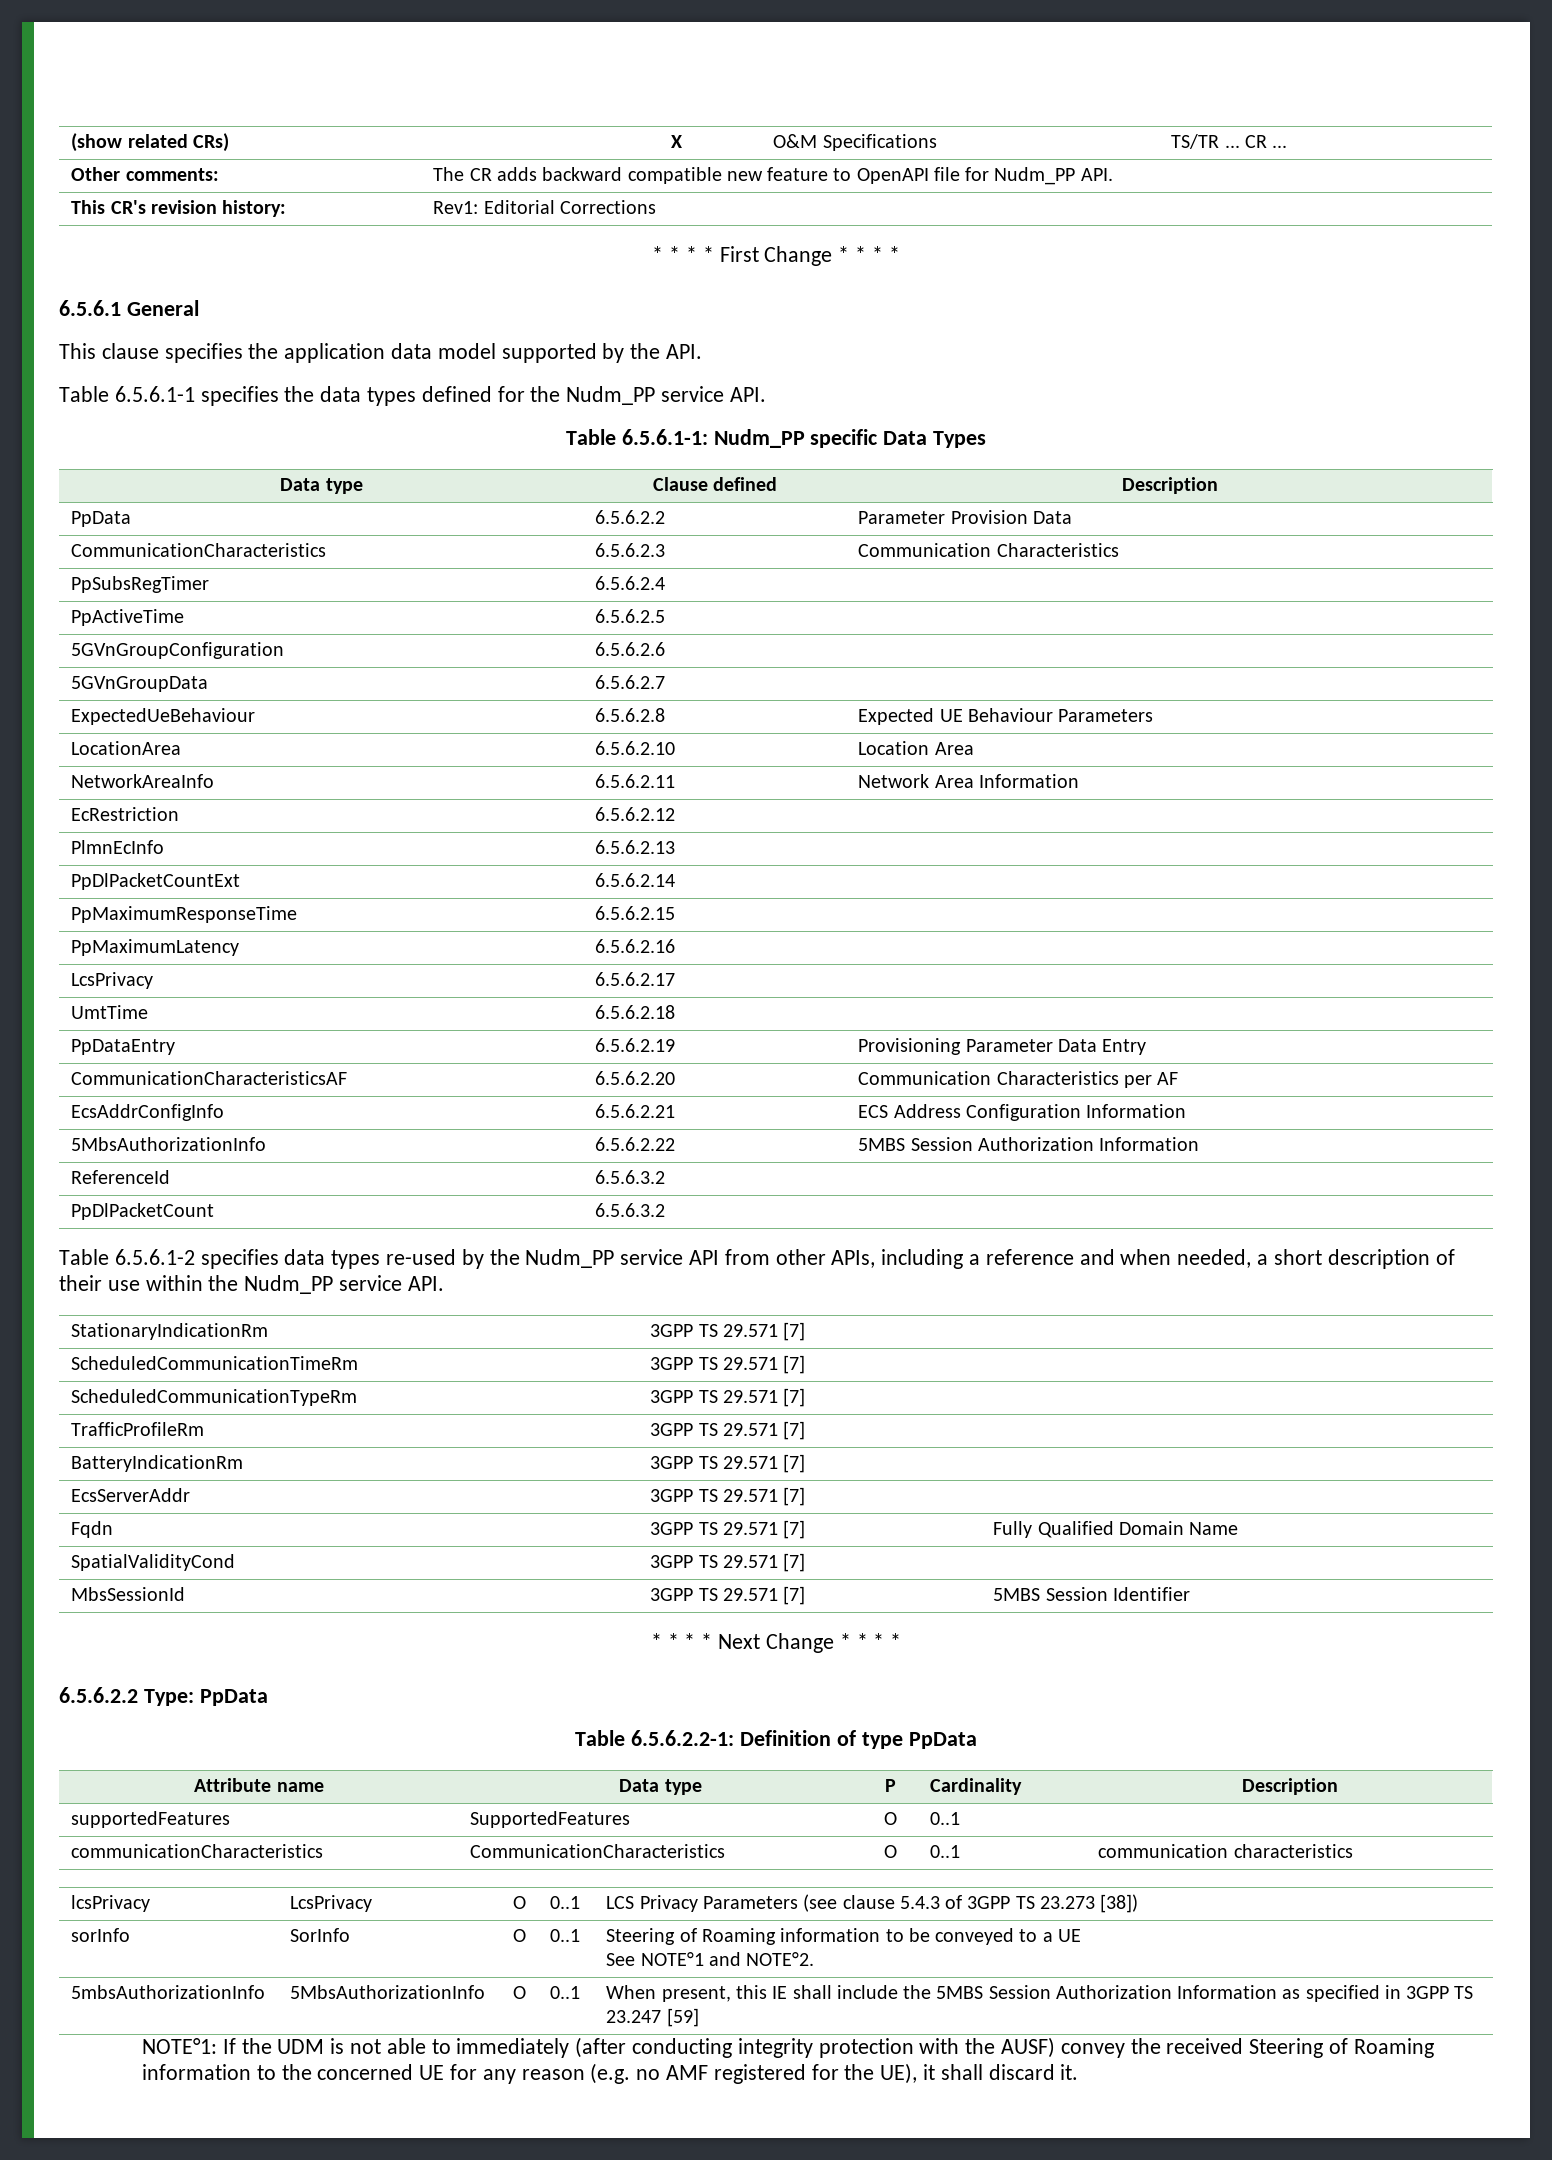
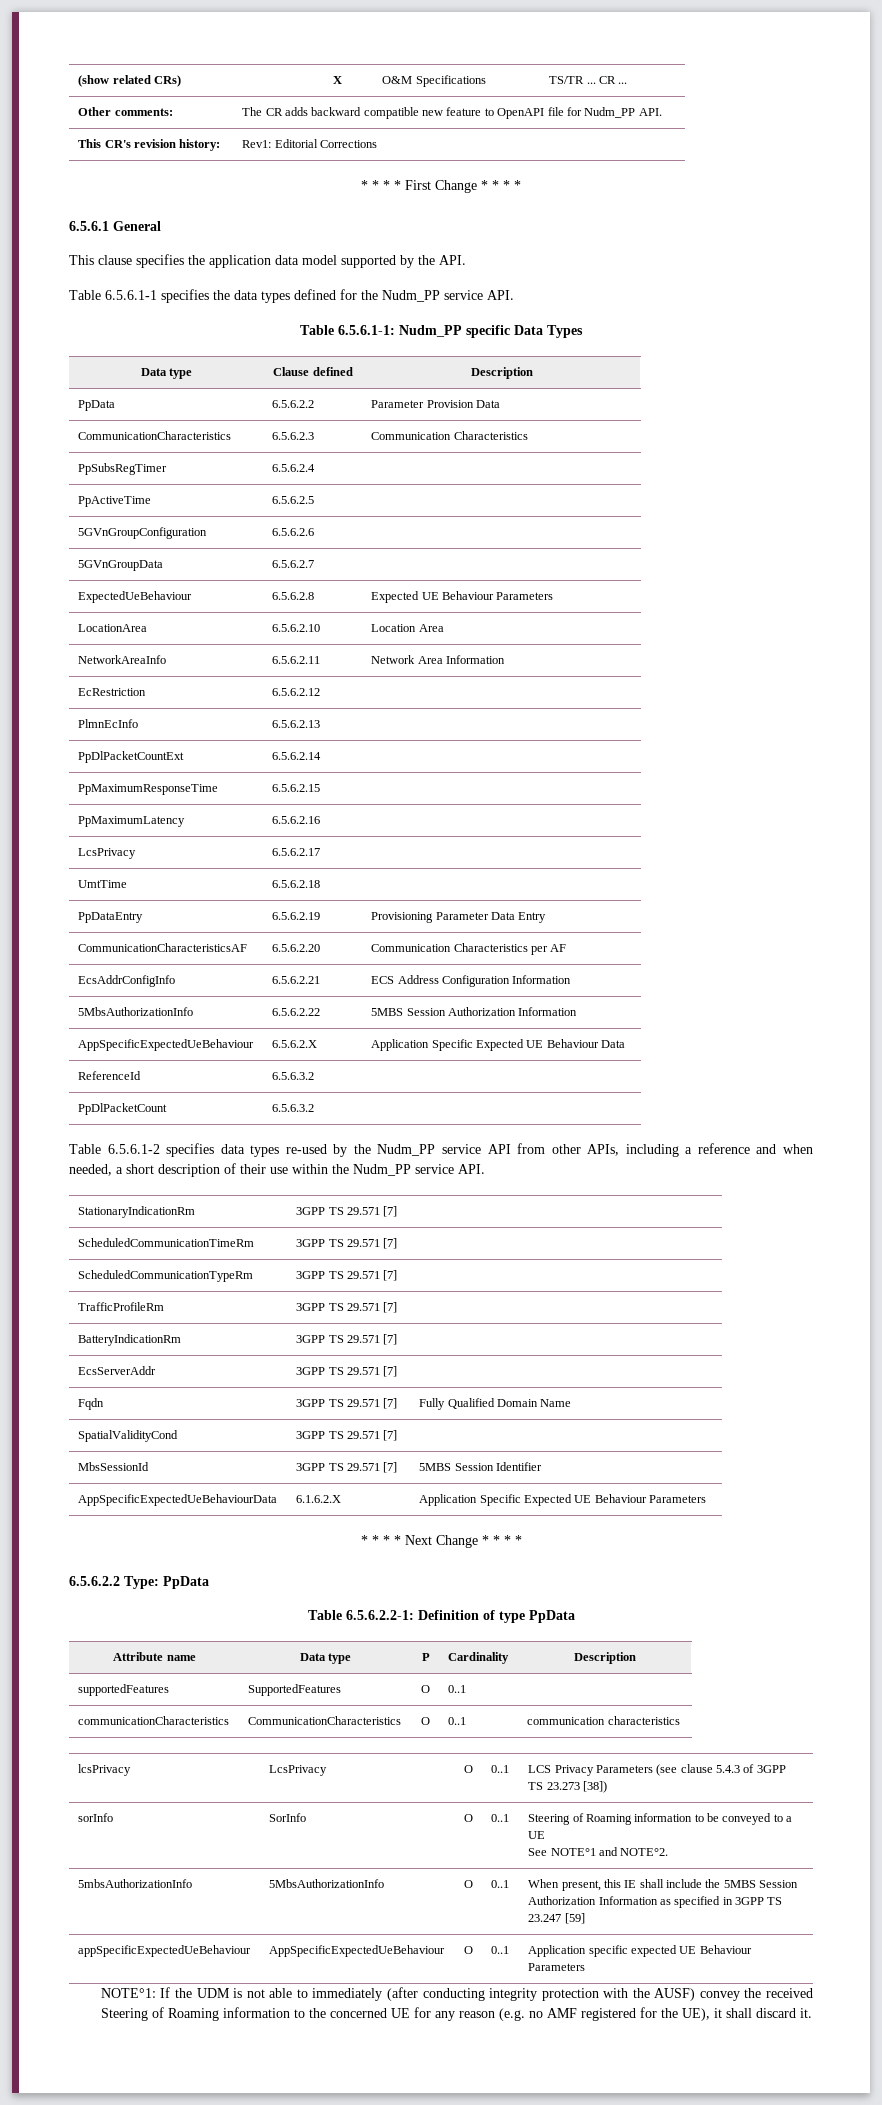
(1200, 1144) none -> [78,1039,255,1051] [272,1040,318,1048] [371,1039,625,1051] // AppSpecificExpectedUeBehaviour | 6.5.6.2.X | Application Specific Expected UE Behaviour Data
(1190, 1594) none -> [78,1494,278,1506] [296,1495,342,1503] [419,1494,706,1506] // AppSpecificExpectedUeBehaviourData | 6.1.6.2.X | Application Specific Expected UE Behaviour Parameters
(699, 2017) none -> [78,1945,252,1957] [269,1945,446,1957] [464,1946,473,1954] [491,1946,510,1954] [528,1945,752,1957] [528,1963,586,1971] // appSpecificExpectedUeBehaviour | AppSpecificExpectedUeBehaviour | O | 0..1 | Application specific expected UE Behaviour Parameters

